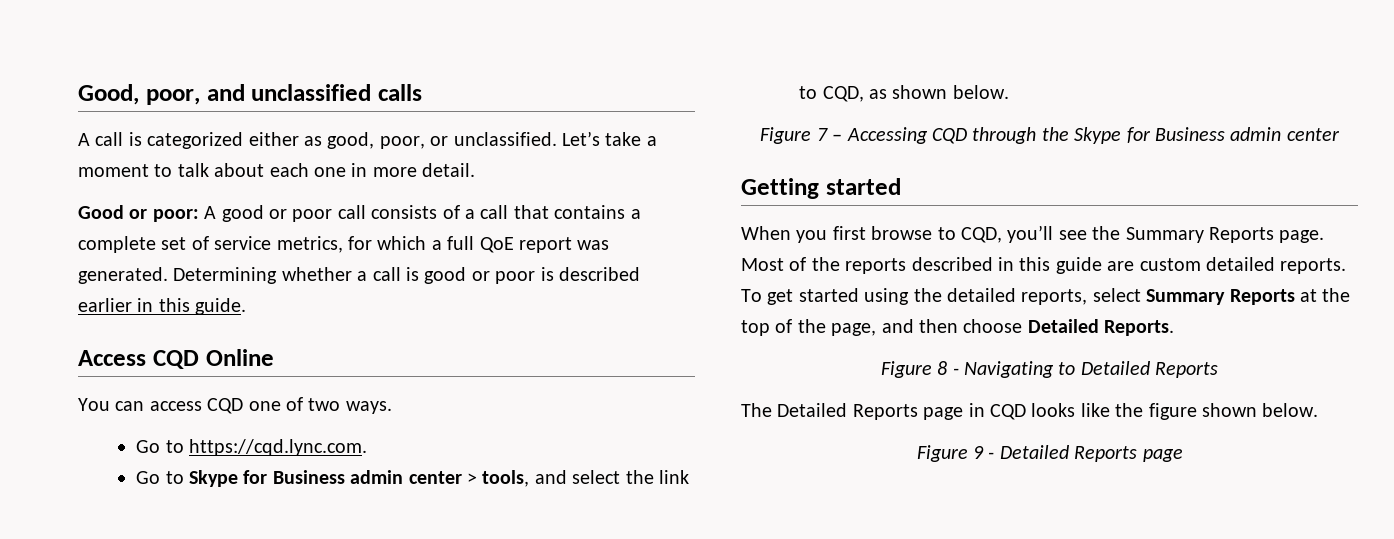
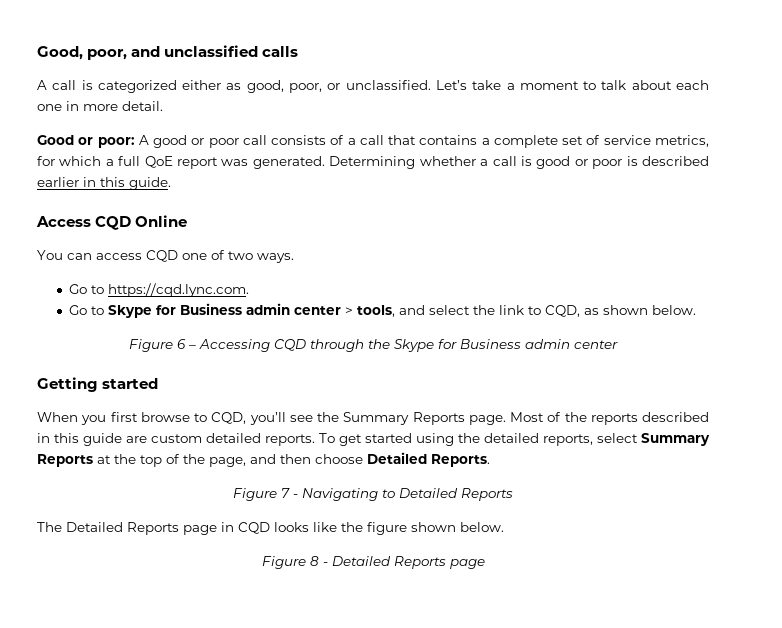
[816,128,828,141] 7 -> [177,339,186,349] 6
[937,361,948,375] 8 -> [281,488,290,498] 7
[972,446,984,459] 9 -> [309,556,319,566] 8

